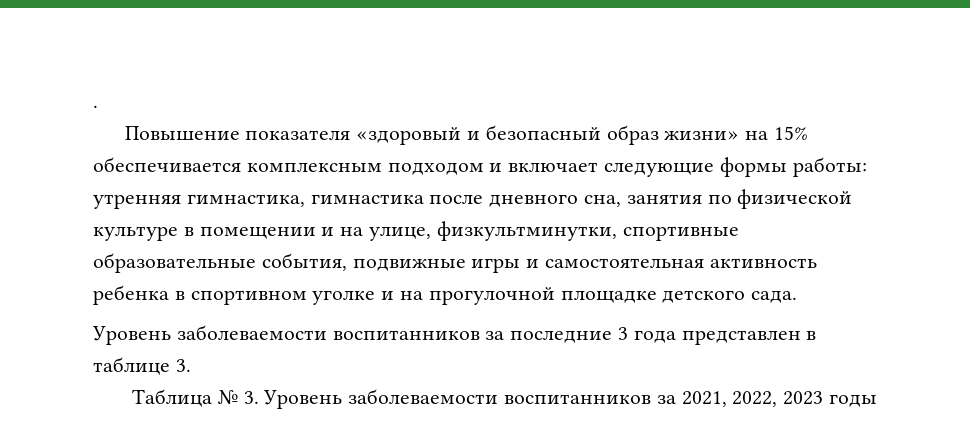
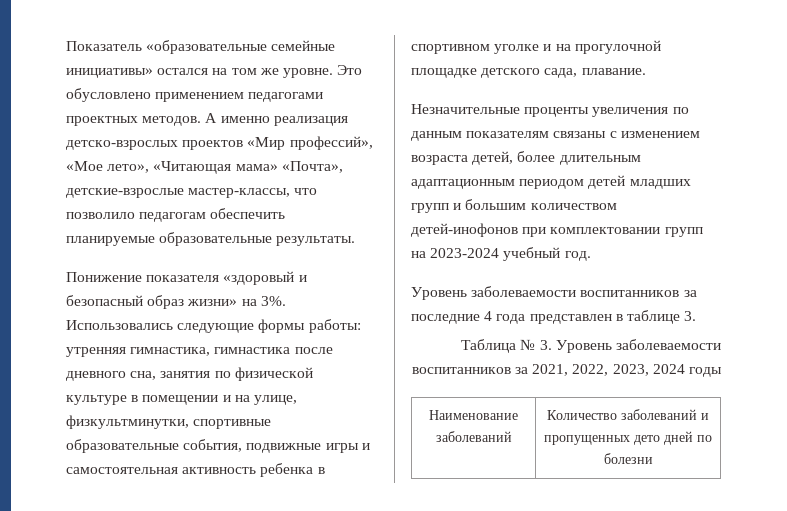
[93,105,98,108] [124,126,240,141] . // Повышение -> [66,40,336,54] [66,65,363,78] [66,88,324,102] [66,113,348,126] [66,136,373,150] [66,161,343,174] [66,188,318,198] [66,208,286,222] [66,232,356,246] [66,272,142,282] Показатель «образовательные семейные инициативы» остался на том же уровне. Это обусловлено применением педагогами проектных методов. А именно реализация детско-взрослых проектов «Мир профессий», «Мое лето», «Читающая мама» «Почта», детские-взрослые мастер-классы, что позволило педагогам обеспечить планируемые образовательные результаты. // Понижение
[773,126,808,140] [93,157,599,175] 15% обеспечивается комплексным подходом и включает -> [260,296,286,306] [66,320,173,330] 3%. Использовались
[751,290,798,303] сада. -> [544,68,646,78] [411,104,689,117] [411,131,700,141] [411,151,641,165] [411,175,691,189] [411,199,617,213] [411,223,703,237] [411,247,591,261] сада, плавание. // Незначительные проценты увеличения по данным показателям связаны с изменением возраста детей, более длительным адаптационным периодом детей младших групп и большим количеством детей-инофонов при комплектовании групп на 2023-2024 учебный год.
[618,327,629,340] 3 -> [484,311,493,321] 4
[783,391,824,405] 2023 -> [612,364,685,376] 2023, 2024
(877, 400) none -> [429,410,518,420] [435,431,512,442] [547,409,709,420] [544,431,712,445] [603,453,653,464] // Наименование заболеваний | Количество заболеваний и пропущенных дето дней по болезни

